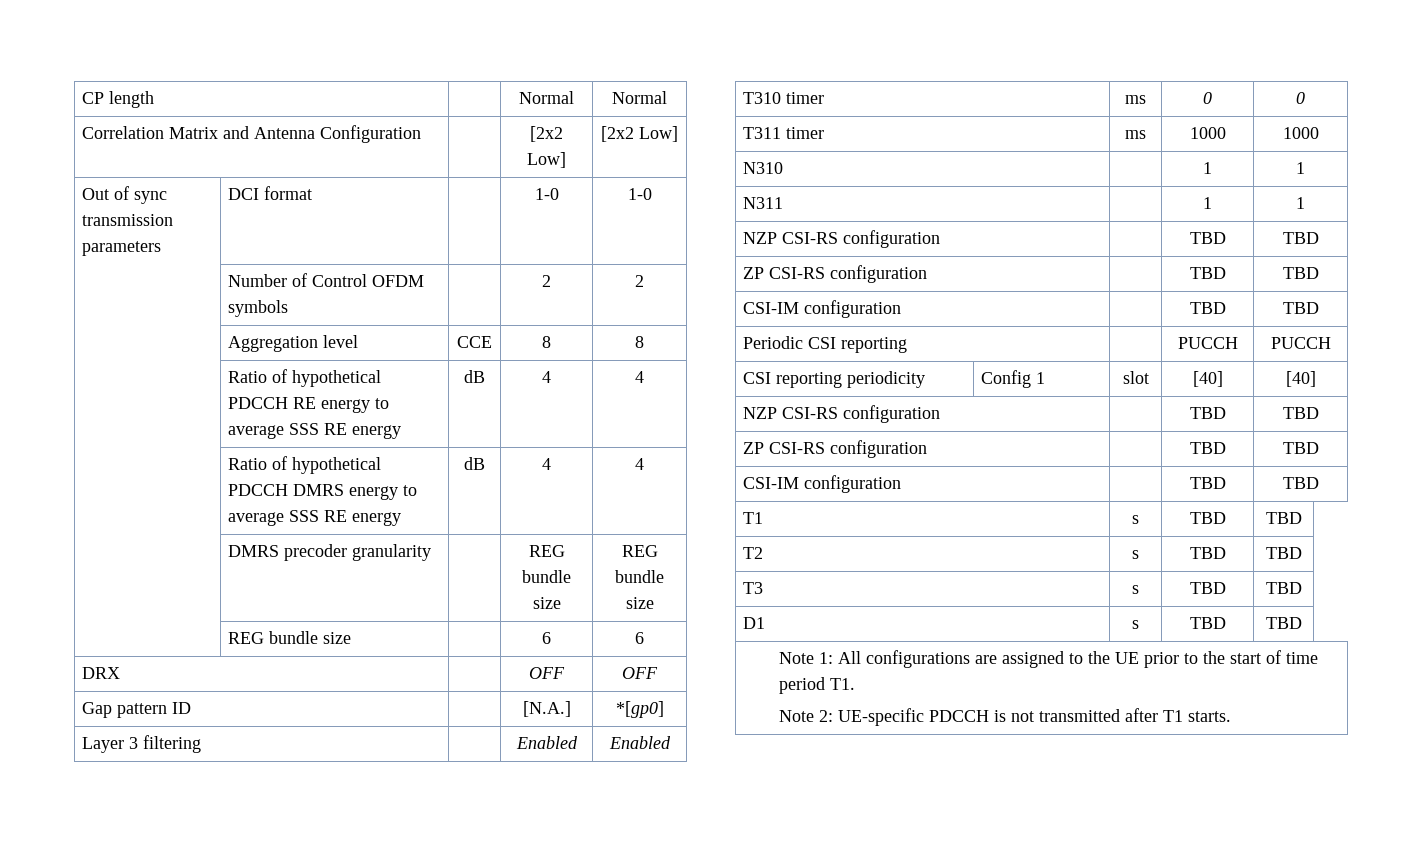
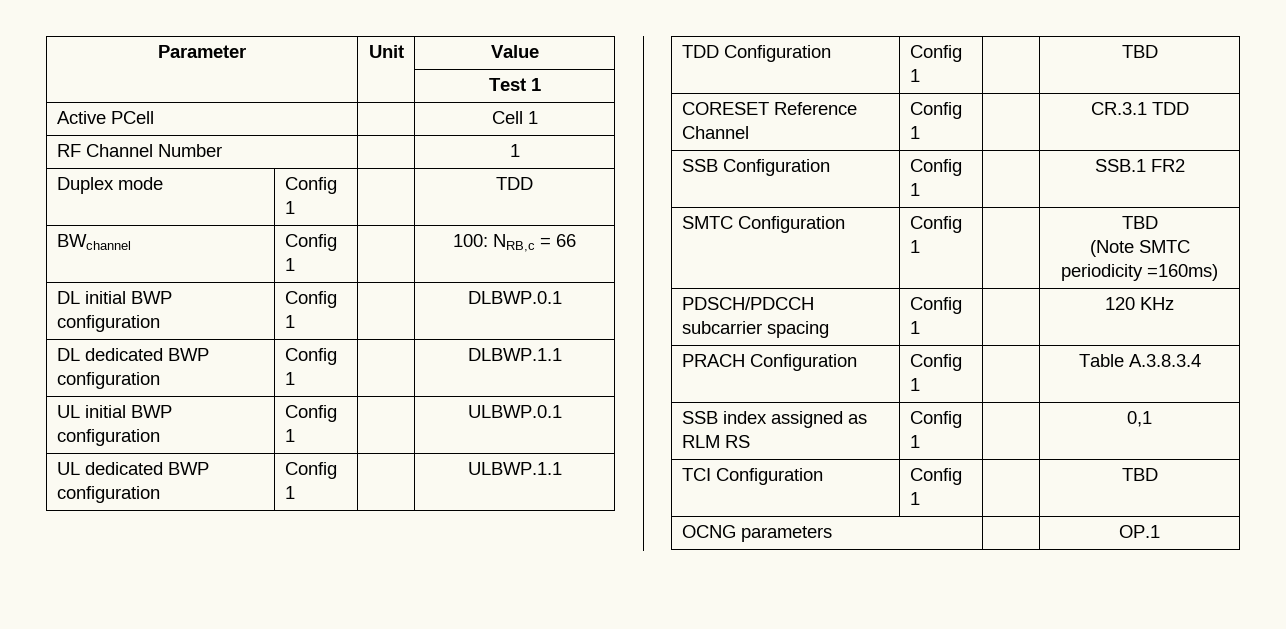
[82,91,155,108] [519,91,574,104] [612,91,667,104] [82,125,422,143] [530,126,563,142] [527,152,566,168] [601,126,678,142] [82,186,168,204] [82,214,174,226] [82,241,162,256] [228,186,313,200] [534,188,559,200] [627,188,652,200] [228,273,425,287] [228,300,289,317] [542,275,551,287] [635,275,644,287] [228,335,359,352] [457,336,492,348] [542,336,551,348] [635,336,644,348] [228,369,382,387] [228,397,390,413] [228,423,402,439] [464,370,485,383] [542,371,551,383] [635,371,644,383] [228,456,382,474] [228,484,418,500] [228,510,402,526] [464,457,485,470] [542,458,551,470] [635,458,644,470] [228,544,432,561] [528,545,565,557] [522,570,571,583] [532,597,561,609] [621,545,658,557] [615,570,664,583] [625,597,654,609] [228,631,352,644] [542,632,551,644] [635,632,644,644] [82,667,121,679] [529,667,565,679] [622,667,658,679] [82,702,192,718] [522,701,571,717] [615,701,664,718] [82,735,202,753] [515,736,578,749] [608,736,671,749] [743,92,825,104] [1125,95,1146,104] [1203,92,1212,104] [1296,92,1305,104] [743,127,825,139] [1125,130,1146,139] [1189,127,1226,139] [1282,127,1319,139] [743,162,784,174] [1203,162,1212,174] [1296,162,1305,174] [743,197,784,209] [1203,197,1212,209] [1296,197,1305,209] [743,230,941,248] [1189,232,1226,244] [1282,232,1319,244] [743,265,928,283] [1189,267,1226,279] [1282,267,1319,279] [743,300,902,318] [1189,302,1226,314] [1282,302,1319,314] [743,336,908,353] [1177,337,1238,349] [1270,337,1331,349] [743,371,926,388] [981,370,1046,388] [1122,371,1149,384] [1192,371,1223,387] [1285,371,1316,387] [743,405,941,423] [1189,407,1226,419] [1282,407,1319,419] [743,440,928,458] [1189,442,1226,454] [1282,442,1319,454] [743,475,902,493] [1189,477,1226,489] [1282,477,1319,489] [743,512,764,524] [1132,515,1139,524] [1189,512,1226,524] [1265,512,1302,524] [743,547,764,559] [1132,550,1139,559] [1189,547,1226,559] [1265,547,1302,559] [743,582,764,594] [1132,585,1139,594] [1189,582,1226,594] [1265,582,1302,594] [743,617,766,629] [1132,620,1139,629] [1189,617,1226,629] [1265,617,1302,629] [778,650,1318,668] [778,677,855,694] [778,708,1231,726] CP length | | Normal | Normal // Correlation Matrix and Antenna Configuration | | [2x2 Low] | [2x2 Low] // Out of sync transmission parameters | DCI format | | 1-0 | 1-0 // | Number of Control OFDM symbols | | 2 | 2 // | Aggregation level | CCE | 8 | 8 // | Ratio of hypothetical PDCCH RE energy to average SSS RE energy | dB | 4 | 4 // | Ratio of hypothetical PDCCH DMRS energy to average SSS RE energy | dB | 4 | 4 // | DMRS precoder granularity | | REG bundle size | REG bundle size // | REG bundle size | | 6 | 6 // DRX | | OFF | OFF // Gap pattern ID | | [N.A.] | *[gp0] // Layer 3 filtering | | Enabled | Enabled // T310 timer | ms | 0 | 0 // T311 timer | ms | 1000 | 1000 // N310 | | 1 | 1 // N311 | | 1 | 1 // NZP CSI-RS configuration | | TBD | TBD // ZP CSI-RS configuration | | TBD | TBD // CSI-IM configuration | | TBD | TBD // Periodic CSI reporting | | PUCCH | PUCCH // CSI reporting periodicity | Config 1 | slot | [40] | [40] // NZP CSI-RS configuration | | TBD | TBD // ZP CSI-RS configuration | | TBD | TBD // CSI-IM configuration | | TBD | TBD // T1 | s | TBD | TBD // T2 | s | TBD | TBD // T3 | s | TBD | TBD // D1 | s | TBD | TBD // Note 1: All configurations are assigned to the UE prior to the start of time period T1. // Note 2: UE-specific PDCCH is not transmitted after T1 starts. -> [158,45,246,58] [368,45,404,58] [490,45,539,58] [488,78,541,91] [56,111,154,124] [491,111,538,124] [56,144,222,157] [509,144,520,157] [56,177,163,194] [284,177,337,194] [284,201,295,214] [496,177,533,190] [56,234,131,250] [284,234,337,251] [284,258,295,271] [453,234,576,252] [56,291,172,304] [56,315,160,332] [284,291,337,308] [284,315,295,328] [467,291,562,304] [56,348,209,361] [56,372,160,389] [284,348,337,365] [284,372,295,385] [467,348,562,361] [56,405,172,418] [56,429,160,446] [284,405,337,422] [284,429,295,442] [467,405,562,418] [56,462,209,475] [56,486,160,503] [284,462,337,479] [284,486,295,499] [467,462,562,475] [681,45,831,62] [909,45,962,62] [909,69,920,82] [1121,45,1158,58] [681,102,857,115] [681,126,749,139] [909,102,962,119] [909,126,920,139] [1090,102,1189,115] [681,159,830,176] [909,159,962,176] [909,183,920,196] [1094,159,1185,172] [681,216,845,233] [909,216,962,233] [909,240,920,253] [1121,216,1158,229] [1089,240,1190,257] [1061,264,1218,281] [681,297,814,310] [681,321,829,338] [909,297,962,314] [909,321,920,334] [1105,297,1174,310] [681,354,857,371] [909,354,962,371] [909,378,920,391] [1078,354,1201,367] [681,411,867,428] [681,435,750,448] [909,411,962,428] [909,435,920,448] [1127,411,1152,427] [681,468,823,485] [909,468,962,485] [909,492,920,505] [1121,468,1158,481] [681,525,832,542] [1119,525,1160,538] Parameter | Unit | Value // | | Test 1 // Active PCell | | Cell 1 // RF Channel Number | | 1 // Duplex mode | Config 1 | | TDD // BWchannel | Config 1 | | 100: NRB,c = 66 // DL initial BWP configuration | Config 1 | | DLBWP.0.1 // DL dedicated BWP configuration | Config 1 | | DLBWP.1.1 // UL initial BWP configuration | Config 1 | | ULBWP.0.1 // UL dedicated BWP configuration | Config 1 | | ULBWP.1.1 // TDD Configuration | Config 1 | | TBD // CORESET Reference Channel | Config 1 | | CR.3.1 TDD // SSB Configuration | Config 1 | | SSB.1 FR2 // SMTC Configuration | Config 1 | | TBD // (Note SMTC periodicity =160ms) // PDSCH/PDCCH subcarrier spacing | Config 1 | | 120 KHz // PRACH Configuration | Config 1 | | Table A.3.8.3.4 // SSB index assigned as RLM RS | Config 1 | | 0,1 // TCI Configuration | Config 1 | | TBD // OCNG parameters | | OP.1

